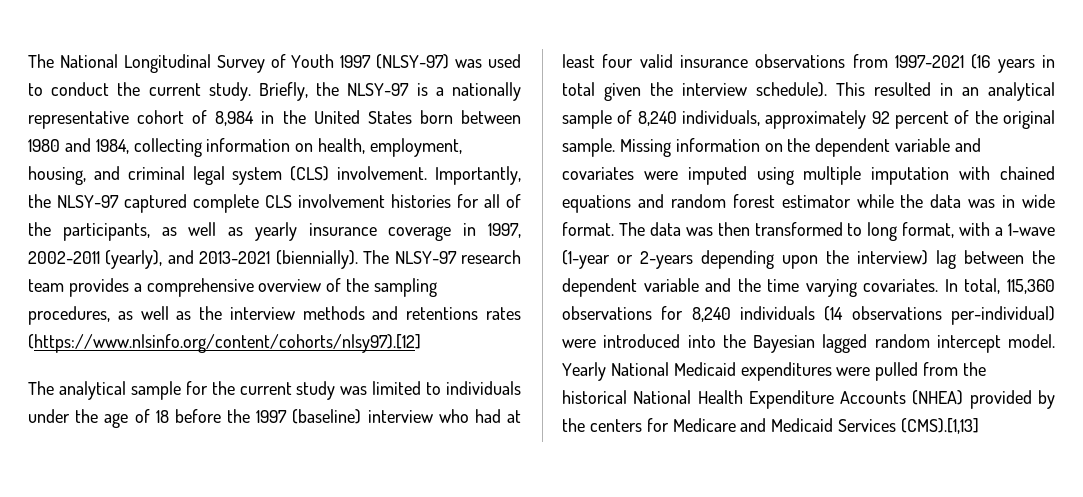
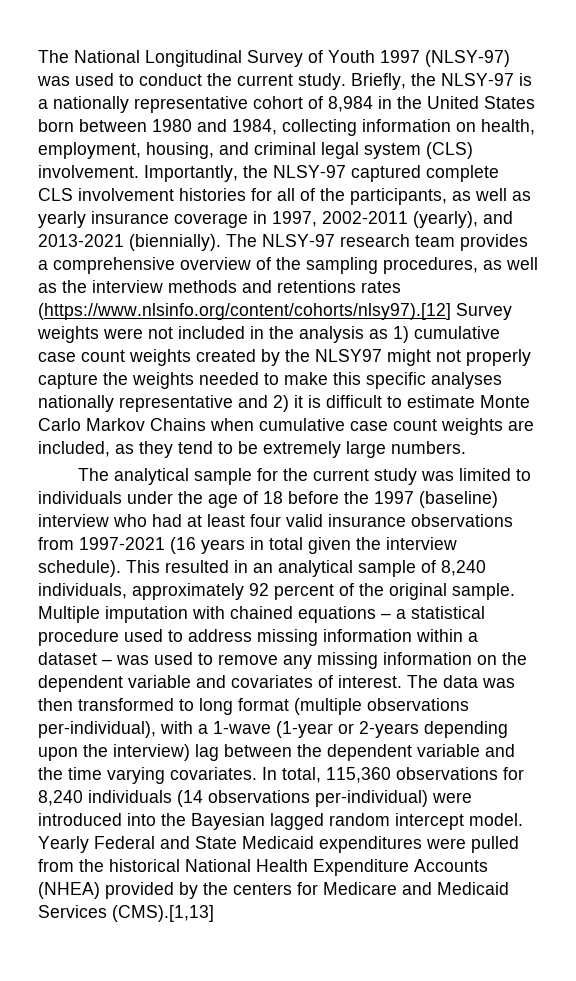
(421, 343) none -> [456,303,512,320] [37,326,500,343] [38,349,531,366] [38,372,502,389] [38,395,530,412] [38,418,534,435] [38,441,466,458] Survey weights were not included in the analysis as 1) cumulative case count weights created by the NLSY97 might not properly capture the weights needed to make this specific analyses nationally representative and 2) it is difficult to estimate Monte Carlo Markov Chains when cumulative case count weights are included, as they tend to be extremely large numbers.
[619,139,671,157] Missing -> [38,606,485,623] [38,629,478,646] [38,652,378,669] Multiple imputation with chained equations – a statistical procedure used to address missing information within a dataset – was used to remove any missing
[643,166,1055,185] [562,194,1055,213] [562,222,614,236] were imputed using multiple imputation with chained equations and random forest estimator while the data was in wide format. -> [318,675,402,688] of interest.
[902,222,955,238] format, -> [238,698,469,715] [38,721,156,738] format (multiple observations per-individual),
[610,362,669,376] National -> [94,836,237,849] Federal and State

